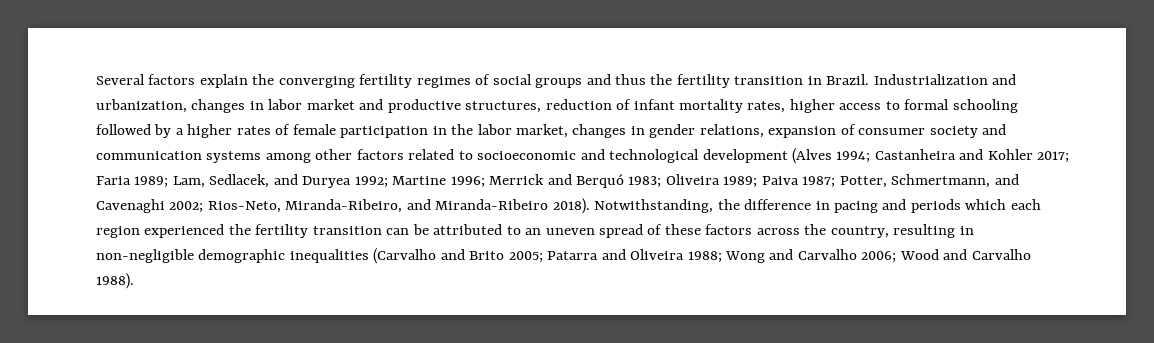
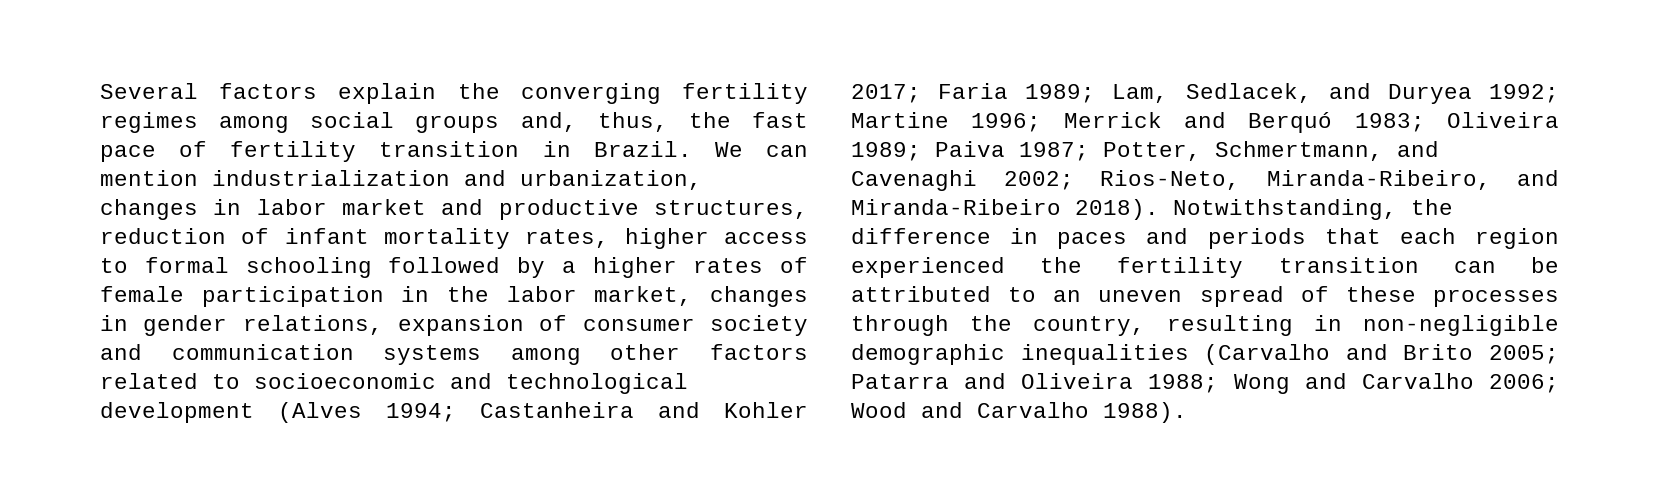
[475,74,491,85] of -> [219,116,290,133] among
[586,74,988,88] and thus the fertility transition in Brazil. Industrialization -> [520,112,808,132] [100,141,808,162] [100,170,450,186] and, thus, the fast pace of fertility transition in Brazil. We can mention industrialization
[834,201,879,213] pacing -> [1057,232,1128,249] paces
[965,199,1007,210] which -> [1324,228,1381,244] that
[705,224,800,235] factors across -> [1433,289,1559,307] [851,315,949,336] processes through

